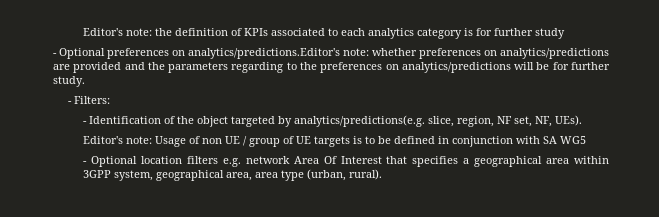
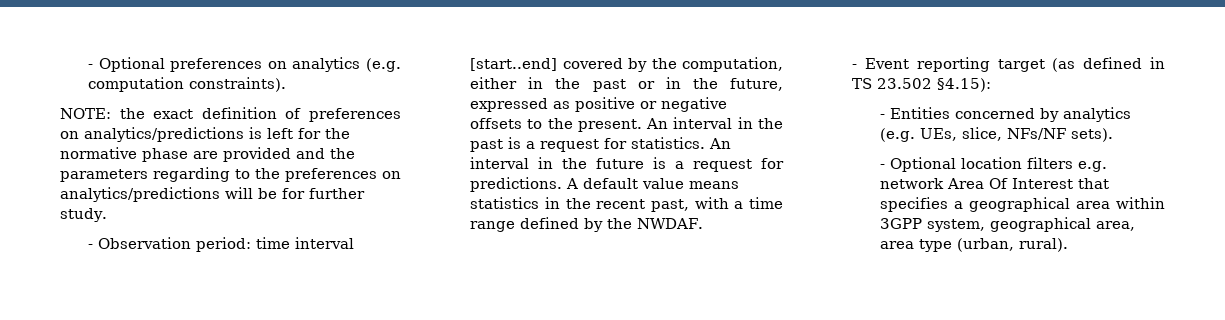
[83,28,566,39] [53,48,609,59] Editor's note: the definition of KPIs associated to each analytics category is for further study // - Optional preferences on analytics/predictions.Editor's note: whether preferences on analytics/predictions -> [88,57,401,72] [88,77,287,92] [60,107,401,122] [60,127,350,142] [60,147,188,162] - Optional preferences on analytics (e.g. computation constraints). // NOTE: the exact definition of preferences on analytics/predictions is left for the normative phase
[74,96,111,104] [83,115,583,127] [83,136,587,147] Filters: // - Identification of the object targeted by analytics/predictions(e.g. slice, region, NF set, NF, UEs). // Editor's note: Usage of non UE / group of UE targets is to be defined in conjunction with SA WG5 -> [98,237,355,252] [470,57,783,72] [470,77,783,92] [470,97,728,112] [470,117,783,132] [470,137,732,152] [470,157,784,172] [470,177,740,192] [470,197,783,212] [470,217,704,232] [852,57,1165,72] [852,78,992,92] [880,107,1132,122] [880,127,1114,142] Observation period: time interval [start..end] covered by the computation, either in the past or in the future, expressed as positive or negative offsets to the present. An interval in the past is a request for statistics. An interval in the future is a request for predictions. A default value means statistics in the recent past, with a time range defined by the NWDAF. // - Event reporting target (as defined in TS 23.502 §4.15): // - Entities concerned by analytics (e.g. UEs, slice, NFs/NF sets).

